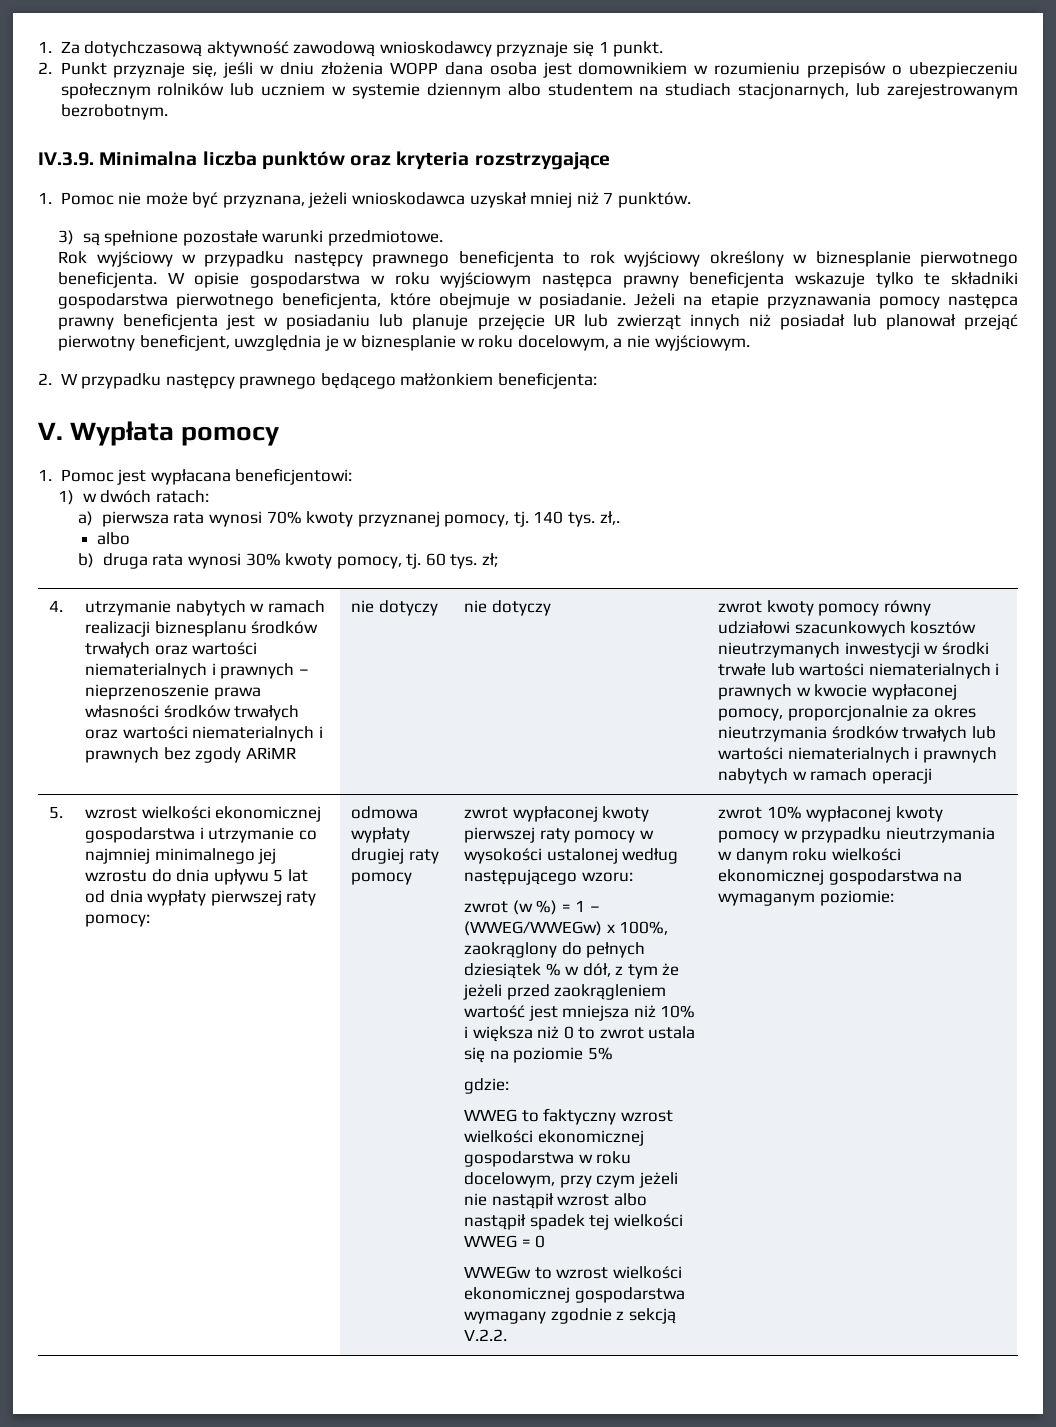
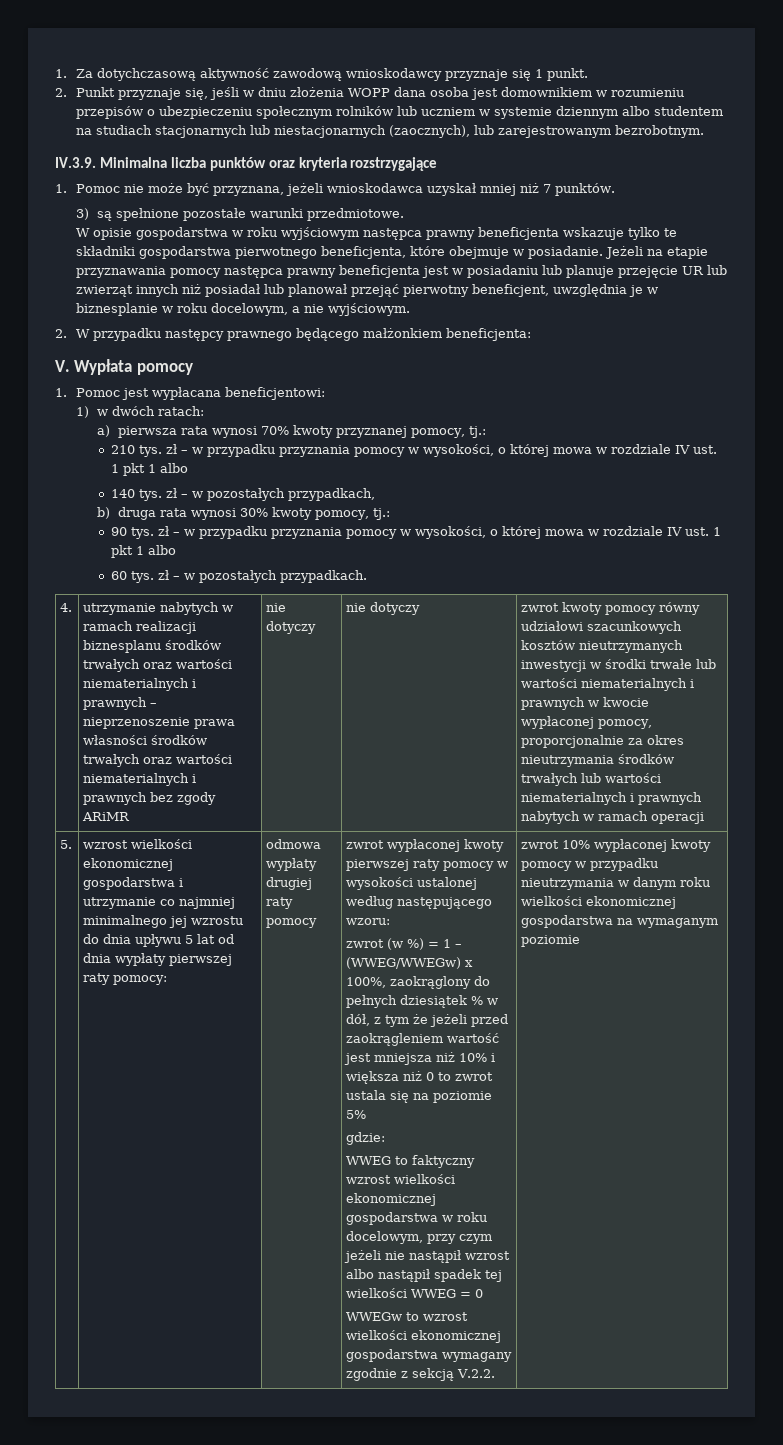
[738,83,850,99] stacjonarnych, -> [154,125,470,138] stacjonarnych lub niestacjonarnych (zaocznych),
[58,250,1018,267] [58,271,158,288] Rok wyjściowy w przypadku następcy prawnego beneficjenta to rok wyjściowy określony w biznesplanie pierwotnego beneficjenta. -> (404, 214) none
[513,511,620,527] [96,532,130,545] tj. 140 tys. zł,. // albo -> [468,426,486,438] [110,444,717,457] [110,463,188,476] [110,488,375,501] tj.: // 210 tys. zł – w przypadku przyznania pomocy w wysokości, o której mowa w rozdziale IV ust. 1 pkt 1 albo // 140 tys. zł – w pozostałych przypadkach,
[406,553,499,569] tj. 60 tys. zł; -> [372,508,390,520] [110,526,721,539] [110,545,176,558] [110,570,367,583] tj.: // 90 tys. zł – w przypadku przyznania pomocy w wysokości, o której mowa w rozdziale IV ust. 1 pkt 1 albo // 60 tys. zł – w pozostałych przypadkach.
[819,890,894,906] poziomie: -> [521,935,581,947] poziomie

